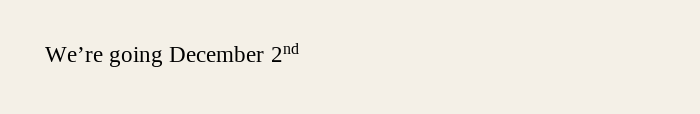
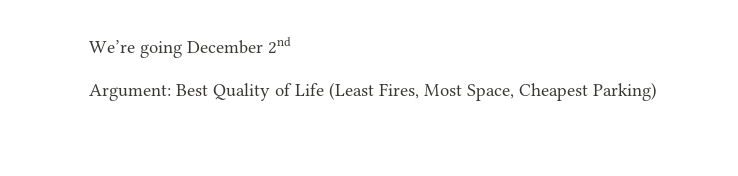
(299, 52) none -> [89,82,657,101] // Argument: Best Quality of Life (Least Fires, Most Space, Cheapest Parking)

